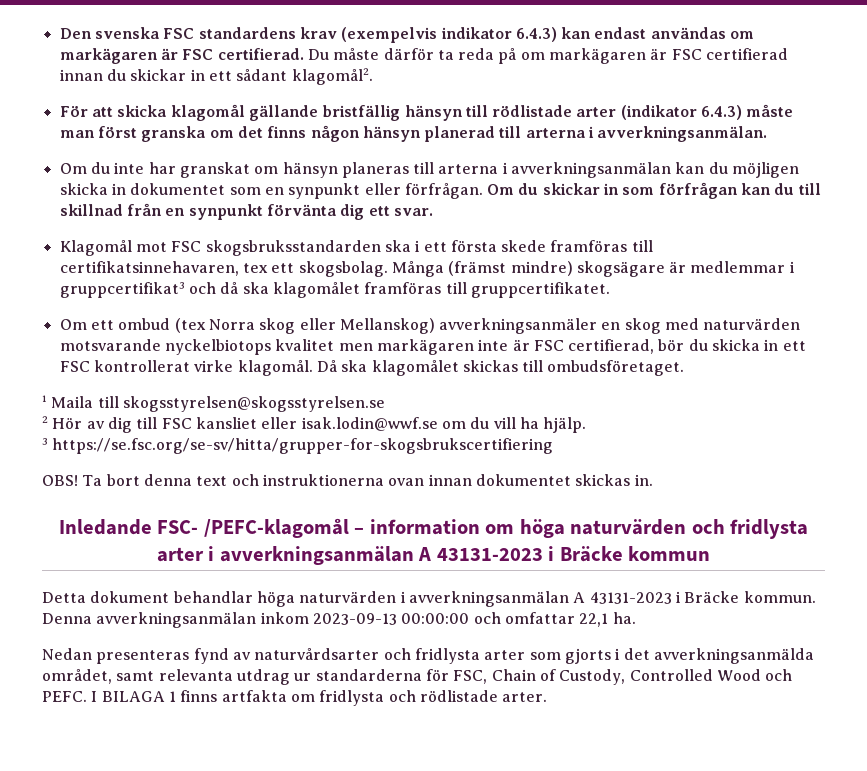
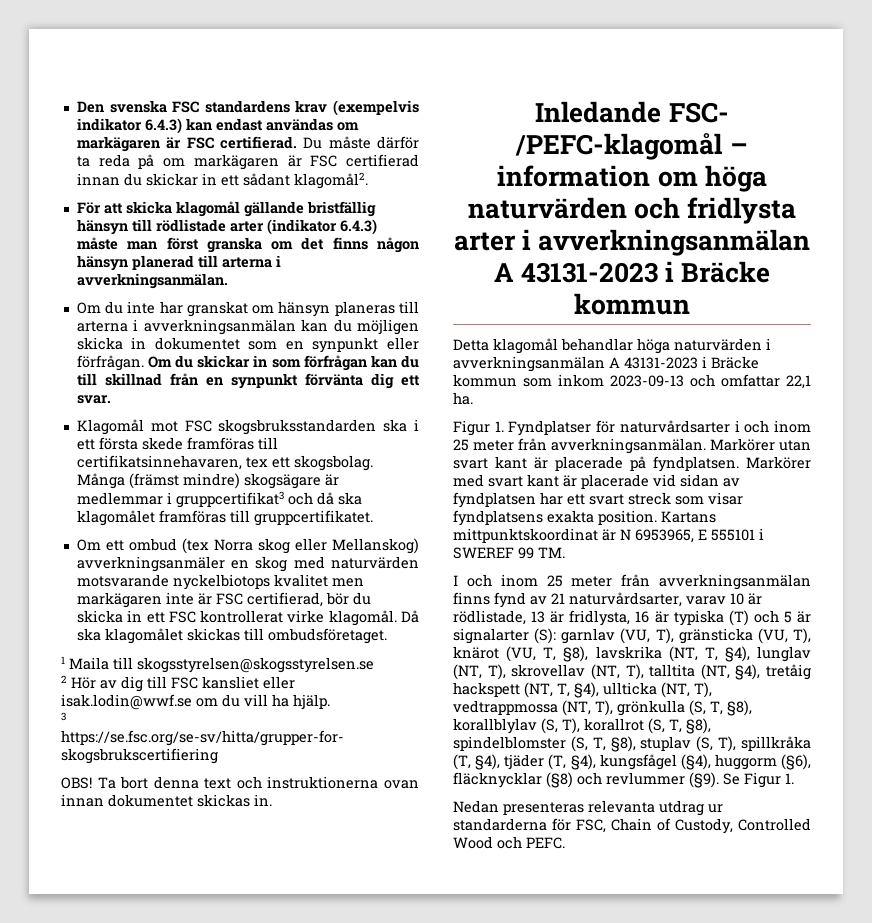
[90,591,170,603] dokument -> [493,338,558,354] klagomål
[743,591,816,603] [42,612,257,628] kommun. Denna avverkningsanmälan -> [453,374,552,387] kommun som
[401,613,470,624] 00:00:00 -> (684, 381) none
[42,648,814,664] [42,669,155,684] Nedan presenteras fynd av naturvårdsarter och fridlysta arter som gjorts i det avverkningsanmälda området, samt -> [453,420,811,436] [453,438,811,454] [453,456,811,472] [453,474,740,489] [453,492,743,508] [453,510,716,526] [453,528,764,543] [453,547,565,559] [453,574,811,590] [453,592,762,608] [453,610,811,626] [453,628,811,644] [453,646,811,662] [453,664,811,680] [453,682,712,698] [453,700,752,716] [453,718,711,734] [453,736,811,752] [453,754,811,770] [453,772,794,788] [453,800,584,815] Figur 1. Fyndplatser för naturvårdsarter i och inom 25 meter från avverkningsanmälan. Markörer utan svart kant är placerade på fyndplatsen. Markörer med svart kant är placerade vid sidan av fyndplatsen har ett svart streck som visar fyndplatsens exakta position. Kartans mittpunktskoordinat är N 6953965, E 555101 i SWEREF 99 TM. // I och inom 25 meter från avverkningsanmälan finns fynd av 21 naturvårdsarter, varav 10 är rödlistade, 13 är fridlysta, 16 är typiska (T) och 5 är signalarter (S): garnlav (VU, T), gränsticka (VU, T), knärot (VU, T, §8), lavskrika (NT, T, §4), lunglav (NT, T), skrovellav (NT, T), talltita (NT, §4), tretåig hackspett (NT, T, §4), ullticka (NT, T), vedtrappmossa (NT, T), grönkulla (S, T, §8), korallblylav (S, T), korallrot (S, T, §8), spindelblomster (S, T, §8), stuplav (S, T), spillkråka (T, §4), tjäder (T, §4), kungsfågel (§4), huggorm (§6), fläcknycklar (§8) och revlummer (§9). Se Figur 1. // Nedan presenteras
[91,690,548,706] I BILAGA 1 finns artfakta om fridlysta och rödlistade arter. -> (565, 843) none

